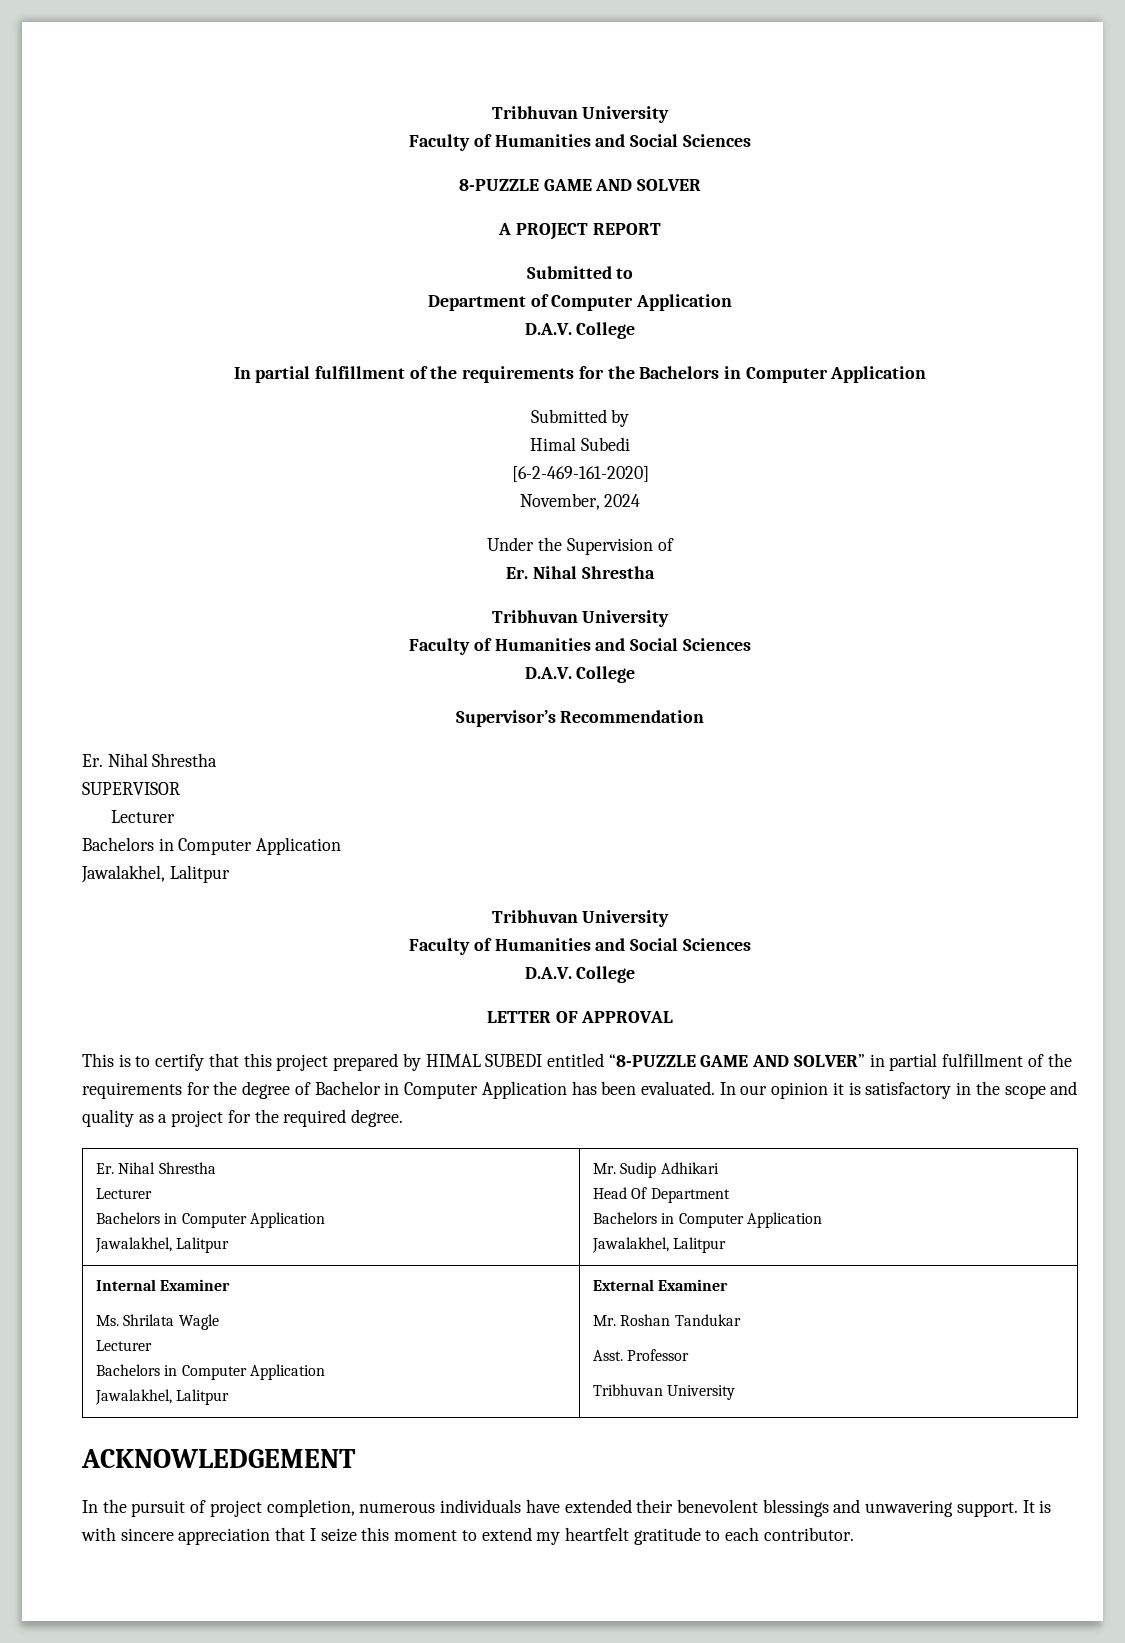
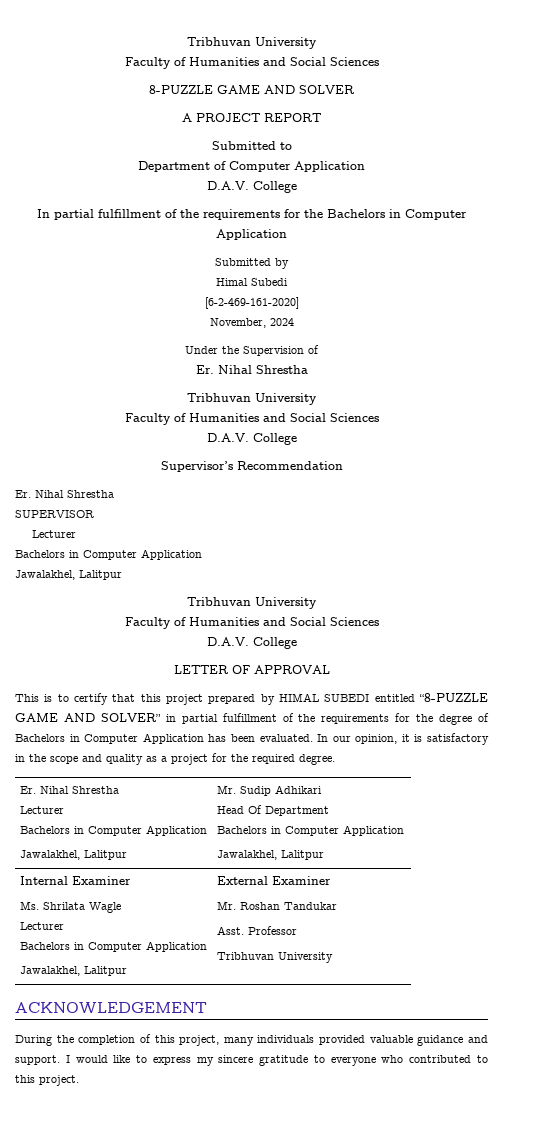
[314,1081,381,1095] Bachelor -> [15,734,65,742] Bachelors
[771,1082,829,1099] opinion -> [355,734,398,744] opinion,
[82,1499,1052,1517] [81,1527,854,1545] In the pursuit of project completion, numerous individuals have extended their benevolent blessings and unwavering support. It is with sincere appreciation that I seize this moment to extend my heartfelt gratitude to each contributor. -> [15,1034,488,1046] [15,1055,489,1066] [15,1075,79,1086] During the completion of this project, many individuals provided valuable guidance and support. I would like to express my sincere gratitude to everyone who contributed to this project.

